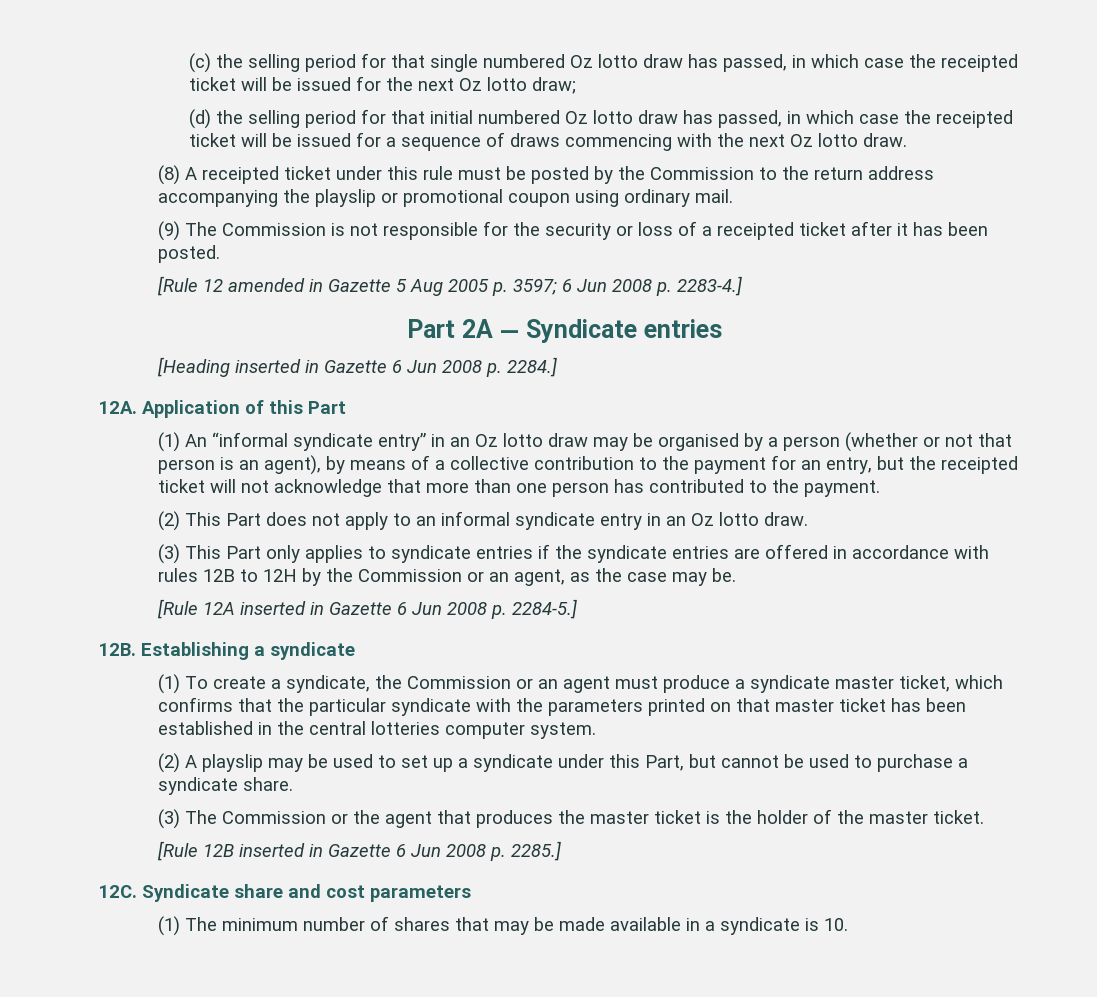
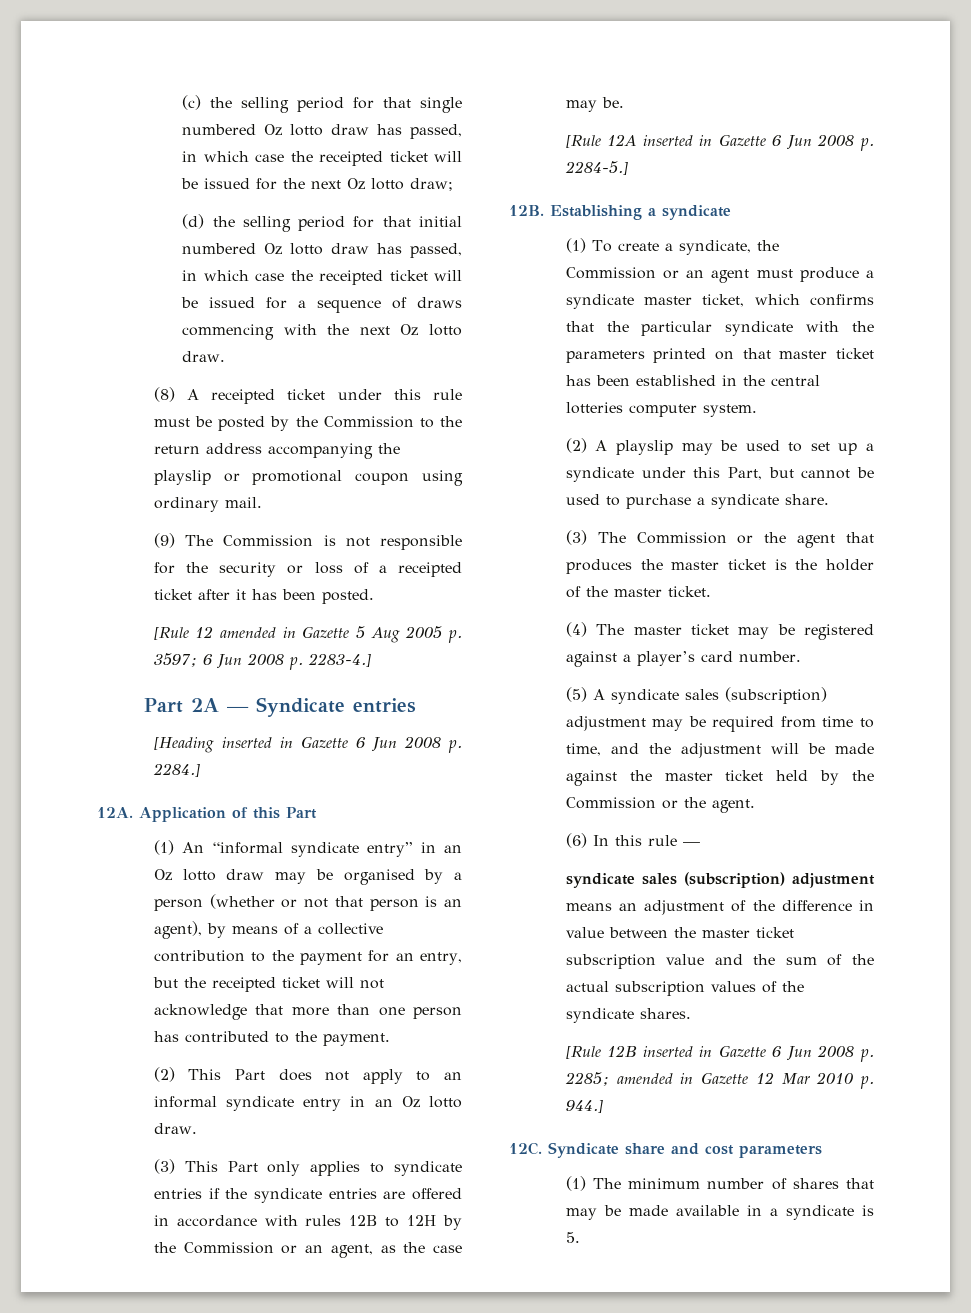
(985, 817) none -> [565,622,874,640] [565,651,801,667] [565,687,827,704] [565,716,874,732] [565,743,874,758] [565,770,874,786] [565,797,755,813] [565,833,700,848] [565,872,875,888] [565,900,874,915] [565,927,794,938] [565,954,874,969] [565,981,804,996] [565,1008,691,1023] // (4) The master ticket may be registered against a player’s card number. // (5) A syndicate sales (subscription) adjustment may be required from time to time, and the adjustment will be made against the master ticket held by the Commission or the agent. // (6) In this rule — // syndicate sales (subscription) adjustment means an adjustment of the difference in value between the master ticket subscription value and the sum of the actual subscription values of the syndicate shares.
[511,841,562,861] 2285.] -> [564,1072,874,1089] [565,1099,603,1113] 2285; amended in Gazette 12 Mar 2010 p. 944.]
[824,918,849,931] 10. -> [565,1232,580,1243] 5.

